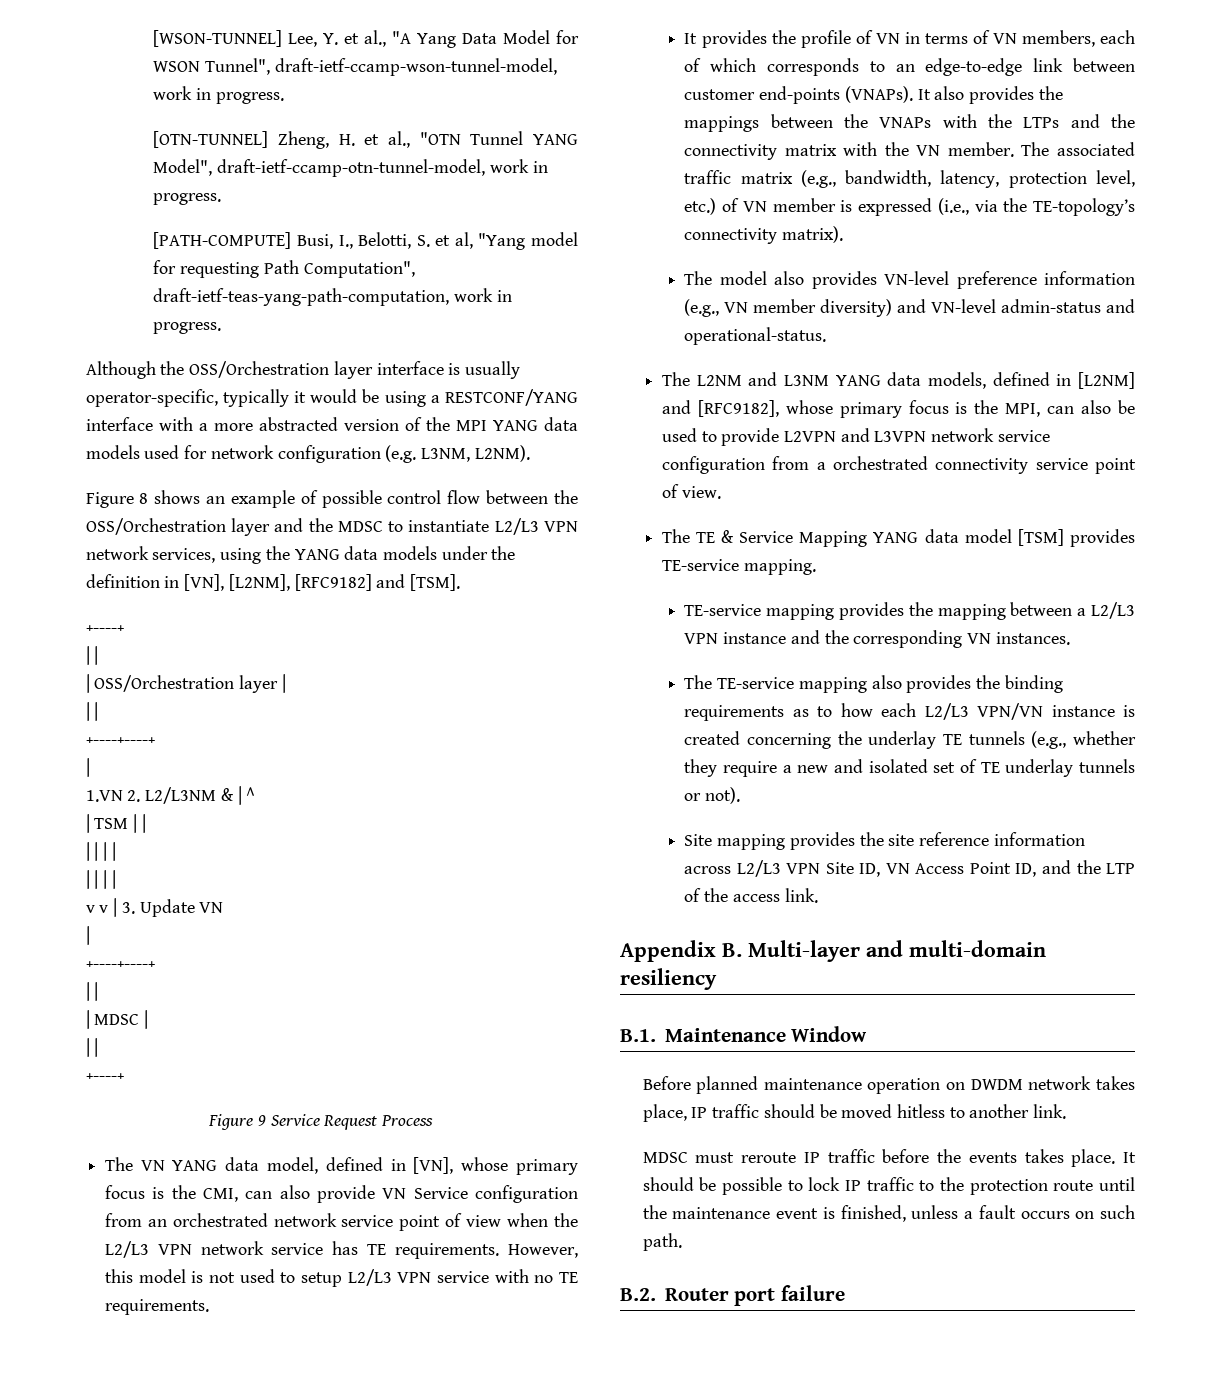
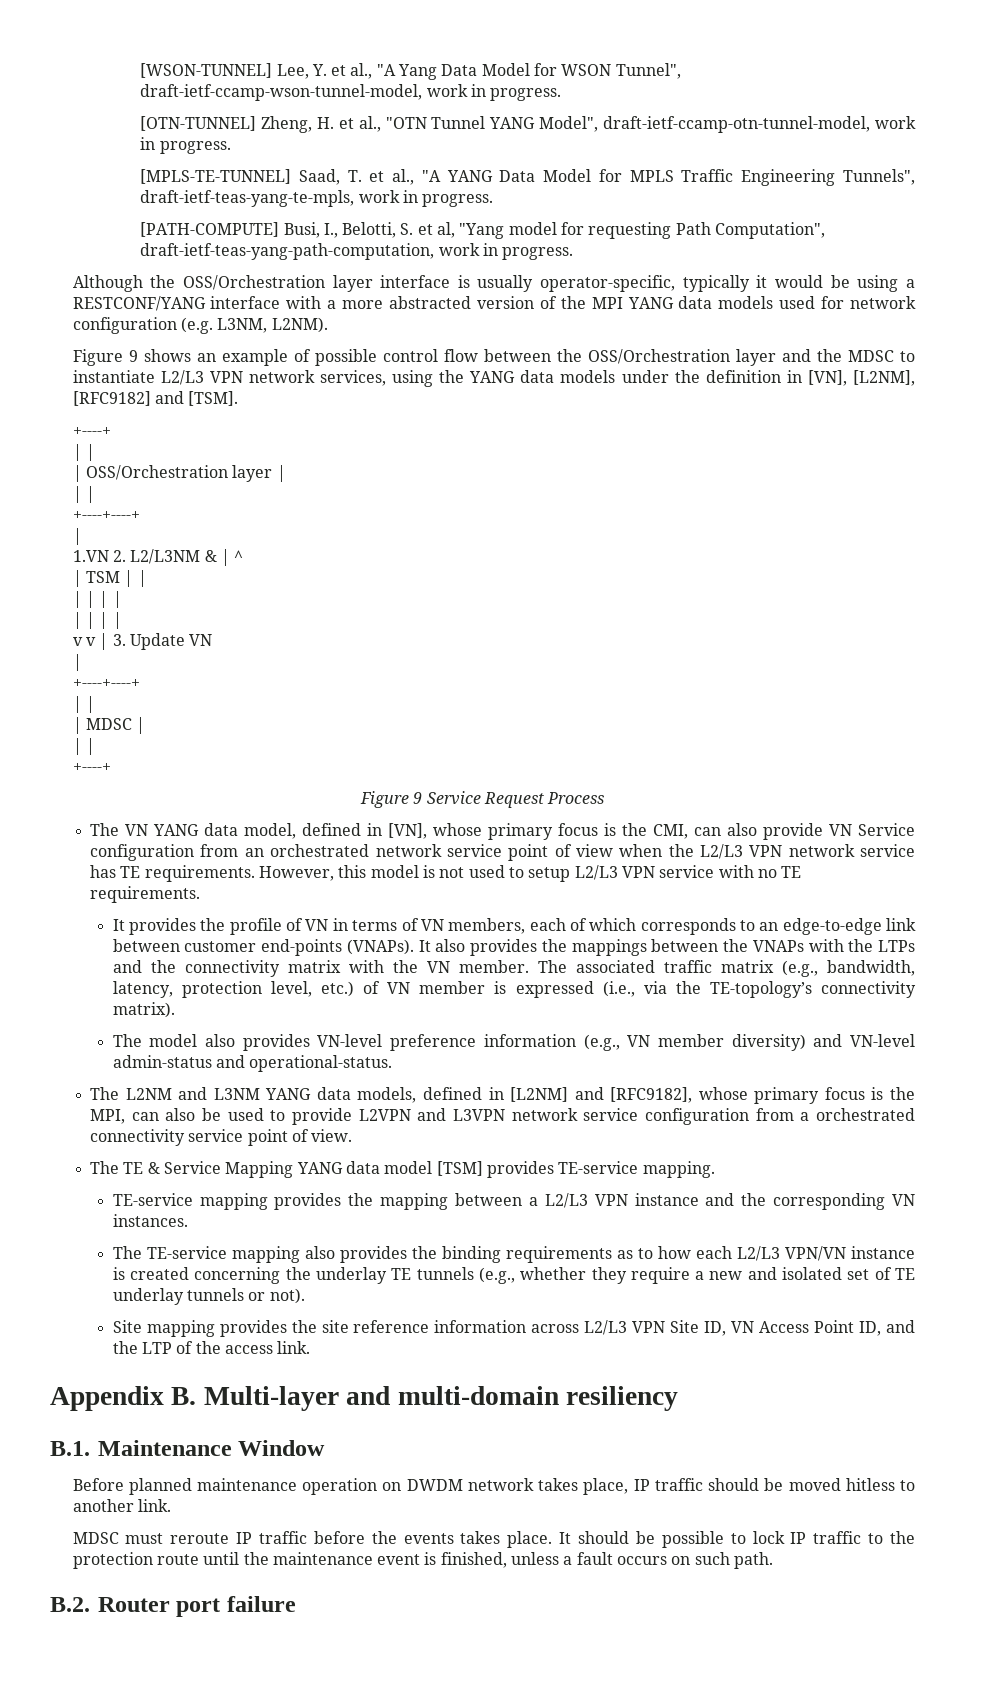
(222, 199) none -> [140,169,915,186] [140,190,494,207] // [MPLS-TE-TUNNEL] Saad, T. et al., "A YANG Data Model for MPLS Traffic Engineering Tunnels", draft-ietf-teas-yang-te-mpls, work in progress.
[139,493,149,504] 8 -> [128,350,138,362] 9

